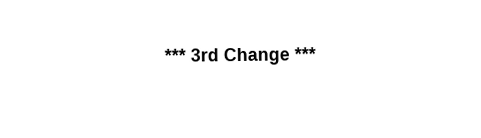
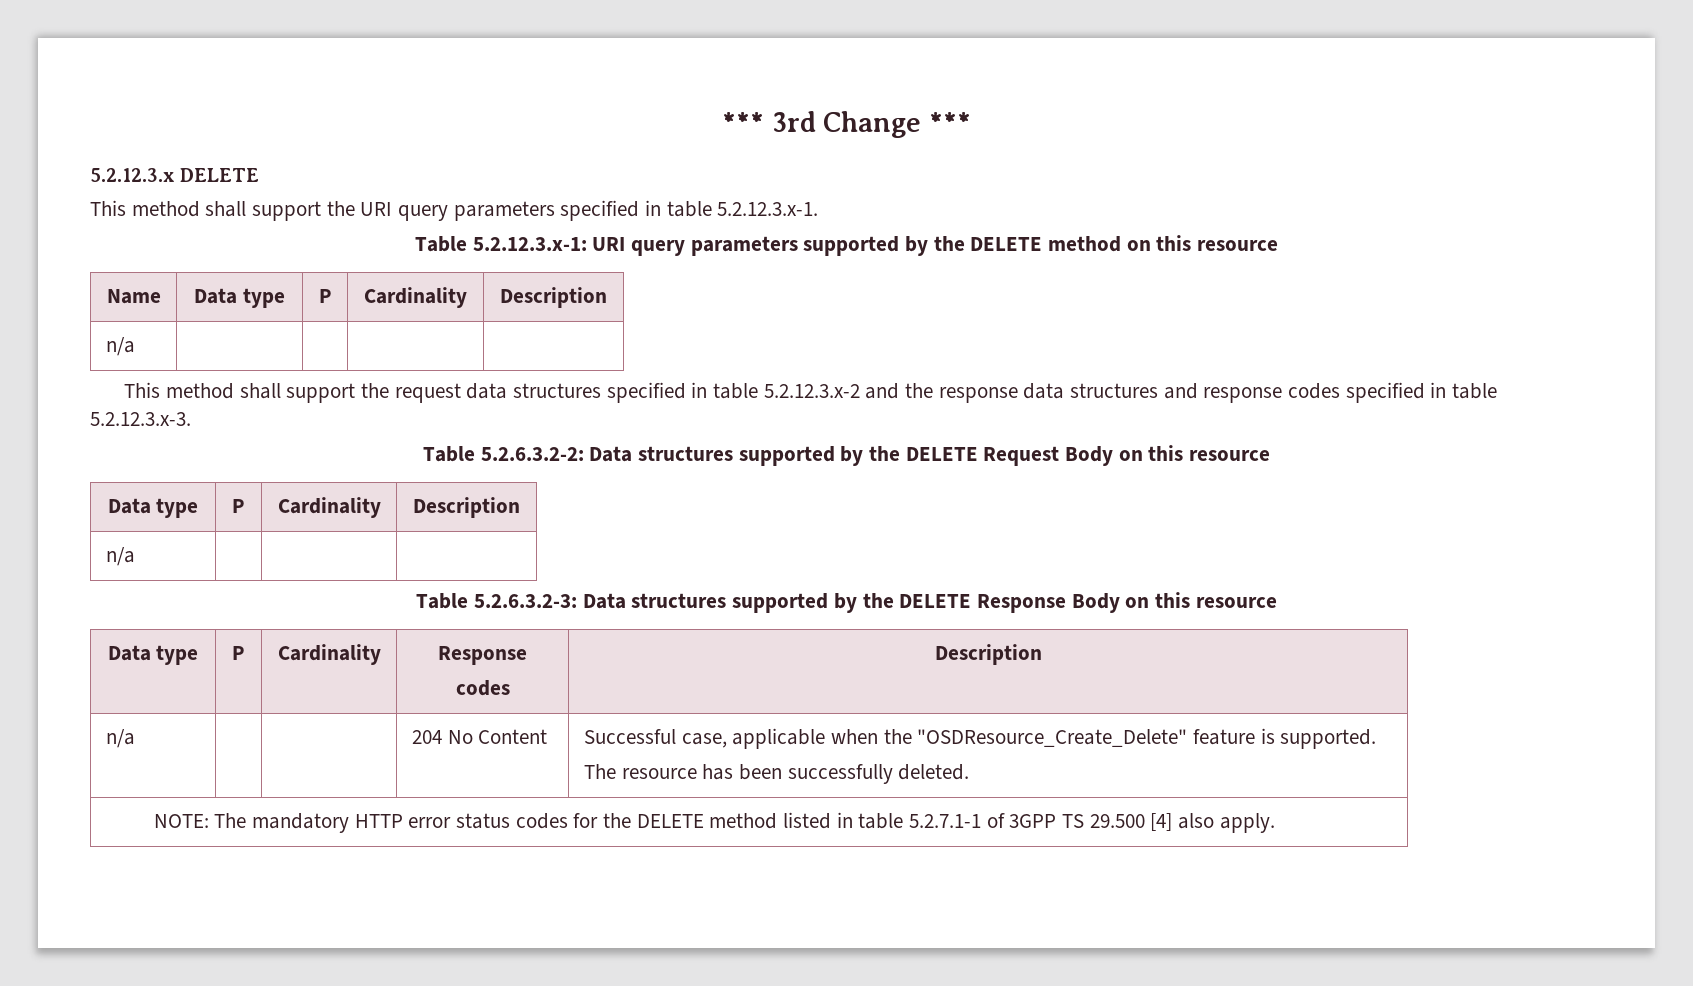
(316, 54) none -> [90,168,260,182] [90,200,819,221] [414,235,1279,256] [106,289,161,304] [194,288,285,308] [318,289,332,303] [364,287,467,308] [500,287,607,308] [105,337,135,356] [124,382,1497,403] [90,412,191,426] [422,445,1271,466] [107,498,199,518] [232,499,245,513] [277,497,381,518] [413,497,520,518] [105,547,135,566] [416,592,1277,613] [107,645,199,665] [232,646,245,660] [277,644,381,665] [438,646,527,665] [455,680,510,696] [934,644,1042,665] [105,729,135,748] [411,729,548,744] [583,728,1377,749] [583,764,970,784] [153,812,1275,833] // 5.2.12.3.x DELETE // This method shall support the URI query parameters specified in table 5.2.12.3.x-1. // Table 5.2.12.3.x-1: URI query parameters supported by the DELETE method on this resource // Name | Data type | P | Cardinality | Description // n/a | | | | // This method shall support the request data structures specified in table 5.2.12.3.x-2 and the response data structures and response codes specified in table 5.2.12.3.x-3. // Table 5.2.6.3.2-2: Data structures supported by the DELETE Request Body on this resource // Data type | P | Cardinality | Description // n/a | | | // Table 5.2.6.3.2-3: Data structures supported by the DELETE Response Body on this resource // Data type | P | Cardinality | Response // codes | Description // n/a | | | 204 No Content | Successful case, applicable when the "OSDResource_Create_Delete" feature is supported. // The resource has been successfully deleted. // NOTE: The mandatory HTTP error status codes for the DELETE method listed in table 5.2.7.1-1 of 3GPP TS 29.500 [4] also apply.

